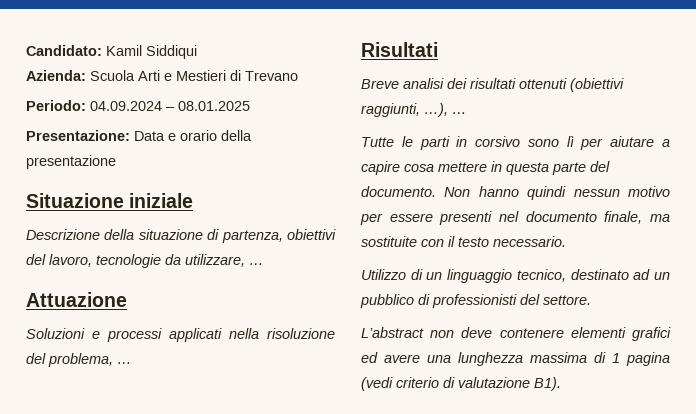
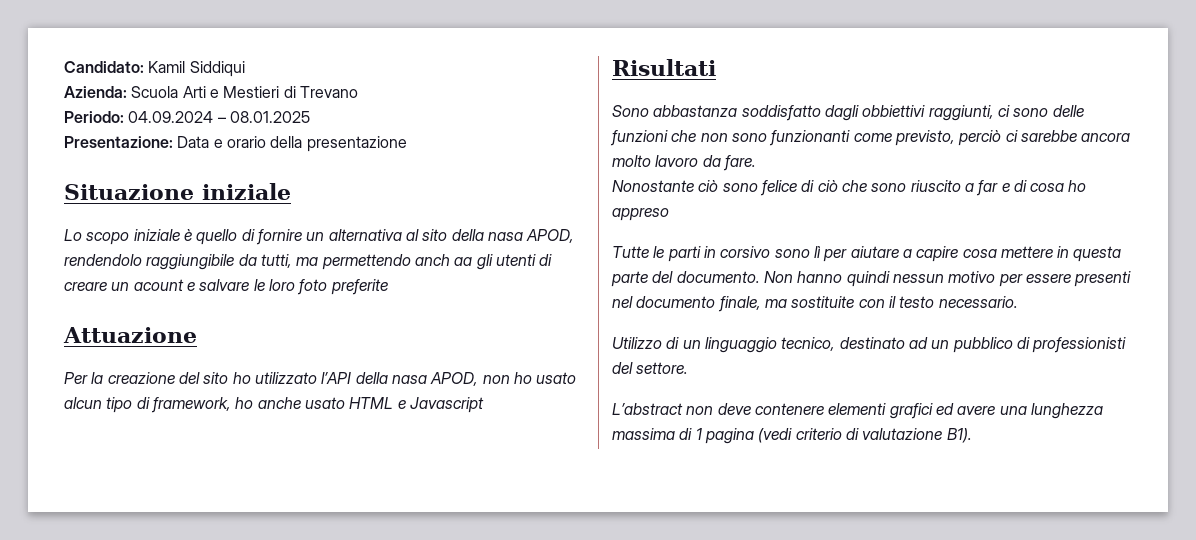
[26,229,336,243] [26,254,264,268] [26,292,127,307] [26,328,335,342] [26,353,132,367] [361,42,438,57] [361,78,624,92] [361,103,467,117] Descrizione della situazione di partenza, obiettivi del lavoro, tecnologie da utilizzare, … // Attuazione // Soluzioni e processi applicati nella risoluzione del problema, … // Risultati // Breve analisi dei risultati ottenuti (obiettivi raggiunti, …), … -> [64,229,575,245] [64,254,553,270] [64,279,388,295] [63,327,197,343] [64,372,577,386] [64,397,484,413] [612,59,716,76] [612,105,1084,121] [610,130,1131,146] [612,155,756,171] [612,180,1087,196] [612,208,669,221] Lo scopo iniziale è quello di fornire un alternativa al sito della nasa APOD, rendendolo raggiungibile da tutti, ma permettendo anch aa gli utenti di creare un acount e salvare le loro foto preferite // Attuazione // Per la creazione del sito ho utilizzato l’API della nasa APOD, non ho usato alcun tipo di framework, ho anche usato HTML e Javascript // Risultati // Sono abbastanza soddisfatto dagli obbiettivi raggiunti, ci sono delle funzioni che non sono funzionanti come previsto, perciò ci sarebbe ancora molto lavoro da fare. // Nonostante ciò sono felice di ciò che sono riuscito a far e di cosa ho appreso

